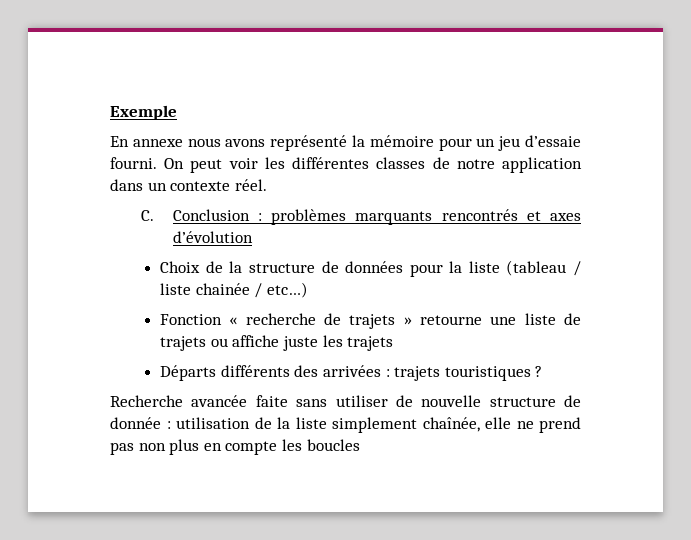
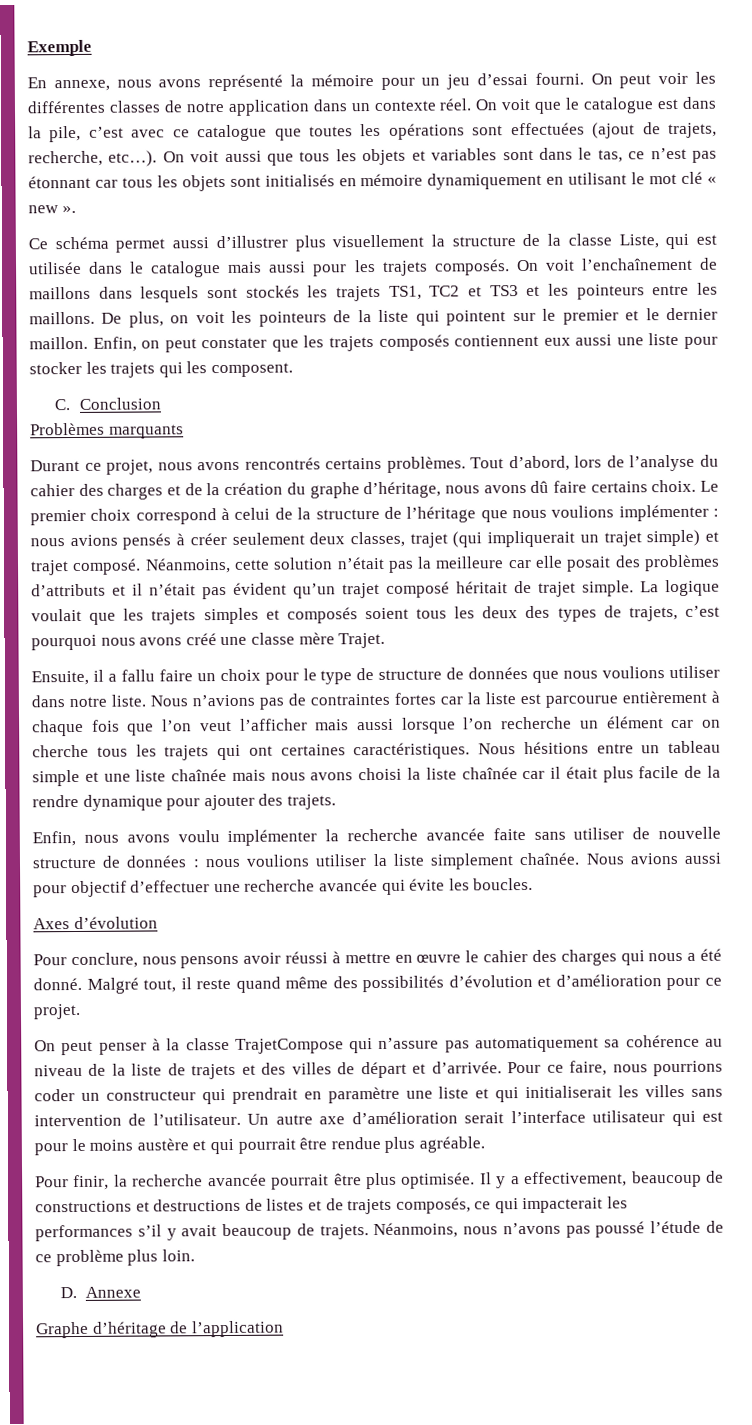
[132,139,183,147] annexe -> [53,79,110,92] annexe,
[525,135,581,147] d’essaie -> [477,72,528,86] d’essai
(267, 185) none -> [475,96,717,114] [28,122,718,143] [28,147,717,167] [28,171,717,192] [28,205,76,214] [28,233,717,253] [29,257,719,278] [29,282,718,303] [29,307,719,328] [29,332,718,353] [29,361,293,378] On voit que le catalogue est dans la pile, c’est avec ce catalogue que toutes les opérations sont effectuées (ajout de trajets, recherche, etc…). On voit aussi que tous les objets et variables sont dans le tas, ce n’est pas étonnant car tous les objets sont initialisés en mémoire dynamiquement en utilisant le mot clé « new ». // Ce schéma permet aussi d’illustrer plus visuellement la structure de la classe Liste, qui est utilisée dans le catalogue mais aussi pour les trajets composés. On voit l’enchaînement de maillons dans lesquels sont stockés les trajets TS1, TC2 et TS3 et les pointeurs entre les maillons. De plus, on voit les pointeurs de la liste qui pointent sur le premier et le dernier maillon. Enfin, on peut constater que les trajets composés contiennent eux aussi une liste pour stocker les trajets qui les composent.
[258,209,347,225] : problèmes -> [30,422,105,436] // Problèmes
[441,209,581,221] [172,231,253,243] [160,260,581,277] [160,282,308,298] [160,313,581,329] [160,335,394,351] [160,365,543,381] [110,395,183,407] rencontrés et axes d’évolution // Choix de la structure de données pour la liste (tableau / liste chainée / etc…) // Fonction « recherche de trajets » retourne une liste de trajets ou affiche juste les trajets // Départs différents des arrivées : trajets touristiques ? // Recherche -> [30,454,719,475] [30,479,719,500] [30,504,719,526] [30,529,719,550] [30,554,720,576] [31,579,720,600] [31,605,720,625] [31,632,386,651] [31,665,720,686] [31,690,720,710] [32,716,721,737] [32,740,721,761] [32,765,722,787] [32,793,336,811] [32,828,418,847] // Durant ce projet, nous avons rencontrés certains problèmes. Tout d’abord, lors de l’analyse du cahier des charges et de la création du graphe d’héritage, nous avons dû faire certains choix. Le premier choix correspond à celui de la structure de l’héritage que nous voulions implémenter : nous avions pensés à créer seulement deux classes, trajet (qui impliquerait un trajet simple) et trajet composé. Néanmoins, cette solution n’était pas la meilleure car elle posait des problèmes d’attributs et il n’était pas évident qu’un trajet composé héritait de trajet simple. La logique voulait que les trajets simples et composés soient tous les deux des types de trajets, c’est pourquoi nous avons créé une classe mère Trajet. // Ensuite, il a fallu faire un choix pour le type de structure de données que nous voulions utiliser dans notre liste. Nous n’avions pas de contraintes fortes car la liste est parcourue entièrement à chaque fois que l’on veut l’afficher mais aussi lorsque l’on recherche un élément car on cherche tous les trajets qui ont certaines caractéristiques. Nous hésitions entre un tableau simple et une liste chaînée mais nous avons choisi la liste chaînée car il était plus facile de la rendre dynamique pour ajouter des trajets. // Enfin, nous avons voulu implémenter la recherche
[110,417,581,433] [110,439,360,455] donnée : utilisation de la liste simplement chaînée, elle ne prend pas non plus en compte les boucles -> [126,852,722,870] [33,877,534,898] [33,916,158,930] [33,948,723,969] [33,974,723,994] [33,1003,81,1020] [34,1034,723,1056] [34,1060,724,1080] [34,1084,724,1105] [34,1110,723,1127] [34,1136,485,1156] [35,1170,725,1191] [35,1196,629,1215] [35,1220,724,1242] [35,1249,195,1267] [59,1286,141,1299] [36,1320,284,1339] données : nous voulions utiliser la liste simplement chaînée. Nous avions aussi pour objectif d’effectuer une recherche avancée qui évite les boucles. // Axes d’évolution // Pour conclure, nous pensons avoir réussi à mettre en œuvre le cahier des charges qui nous a été donné. Malgré tout, il reste quand même des possibilités d’évolution et d’amélioration pour ce projet. // On peut penser à la classe TrajetCompose qui n’assure pas automatiquement sa cohérence au niveau de la liste de trajets et des villes de départ et d’arrivée. Pour ce faire, nous pourrions coder un constructeur qui prendrait en paramètre une liste et qui initialiserait les villes sans intervention de l’utilisateur. Un autre axe d’amélioration serait l’interface utilisateur qui est pour le moins austère et qui pourrait être rendue plus agréable. // Pour finir, la recherche avancée pourrait être plus optimisée. Il y a effectivement, beaucoup de constructions et destructions de listes et de trajets composés, ce qui impacterait les performances s’il y avait beaucoup de trajets. Néanmoins, nous n’avons pas poussé l’étude de ce problème plus loin. // D. Annexe // Graphe d’héritage de l’application

